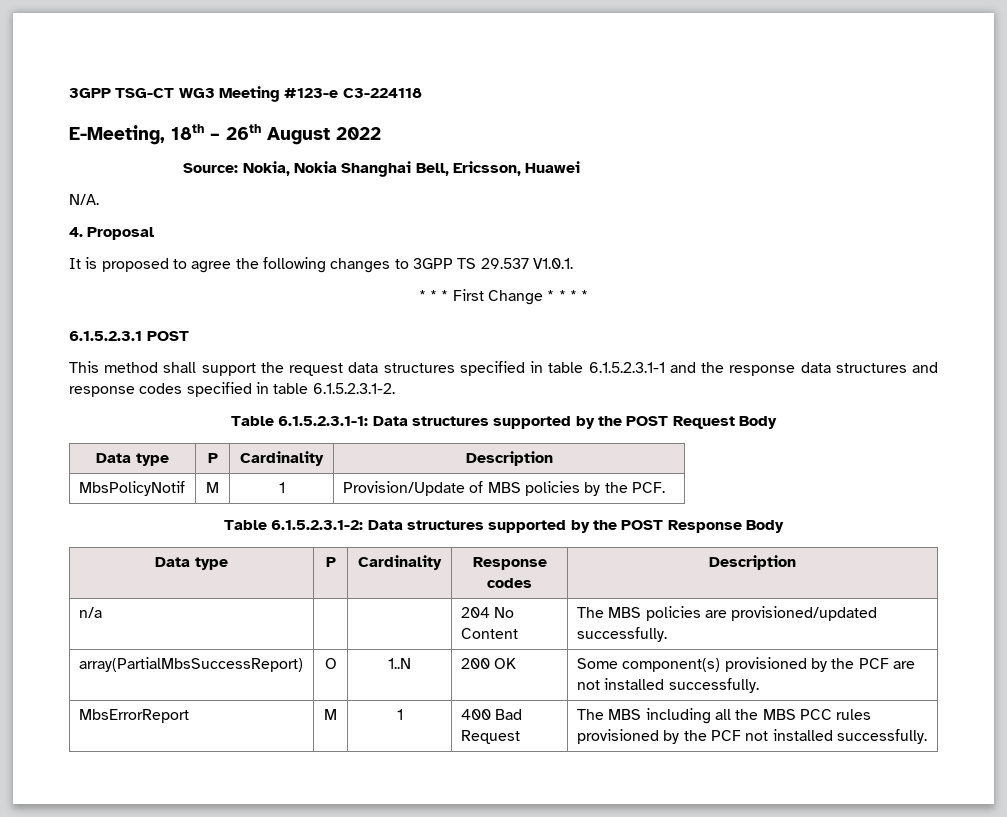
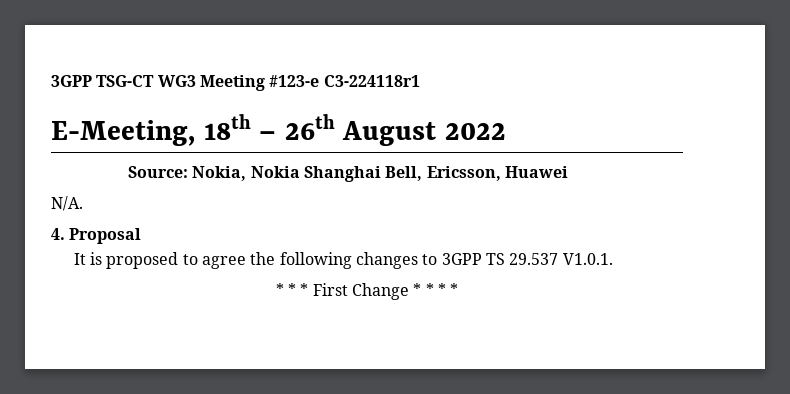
[342,88,422,98] C3-224118 -> [323,75,420,87] C3-224118r1
[69,331,189,341] [69,361,939,376] [69,382,395,397] [231,416,777,429] [96,453,169,466] [207,453,218,463] [240,451,324,466] [465,451,553,466] [78,481,185,496] [206,482,219,493] [278,482,285,493] [342,481,665,496] [224,520,784,533] [155,557,228,570] [325,557,336,567] [358,555,442,570] [472,557,547,570] [487,578,532,588] [709,555,797,570] [78,607,102,618] [460,607,515,618] [460,628,518,639] [576,606,878,621] [576,627,667,642] [78,657,303,672] [324,658,337,669] [388,658,411,669] [460,658,517,669] [576,657,915,672] [576,678,759,693] [78,709,189,723] [324,709,337,720] [396,709,403,720] [460,709,523,720] [460,730,520,744] [576,708,872,724] [576,729,927,744] // 6.1.5.2.3.1 POST // This method shall support the request data structures specified in table 6.1.5.2.3.1-1 and the response data structures and response codes specified in table 6.1.5.2.3.1-2. // Table 6.1.5.2.3.1-1: Data structures supported by the POST Request Body // Data type | P | Cardinality | Description // MbsPolicyNotif | M | 1 | Provision/Update of MBS policies by the PCF. // Table 6.1.5.2.3.1-2: Data structures supported by the POST Response Body // Data type | P | Cardinality | Response codes | Description // n/a | | | 204 No Content | The MBS policies are provisioned/updated successfully. // array(PartialMbsSuccessReport) | O | 1..N | 200 OK | Some component(s) provisioned by the PCF are not installed successfully. // MbsErrorReport | M | 1 | 400 Bad Request | The MBS including all the MBS PCC rules provisioned by the PCF not installed successfully. -> (459, 289) none

